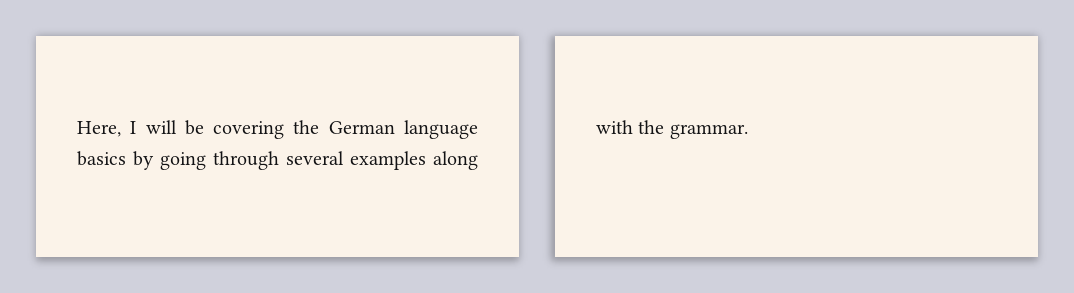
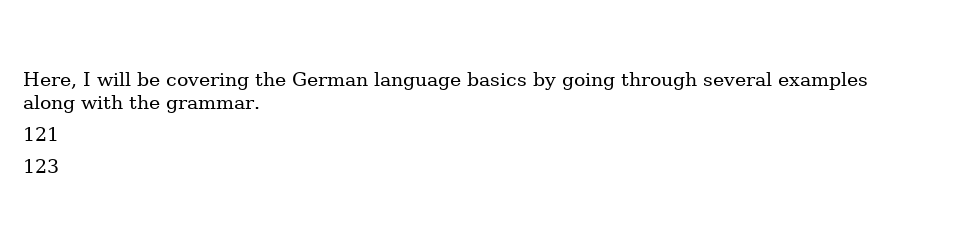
(748, 131) none -> [23,127,59,141] [23,159,59,173] // 121 // 123

